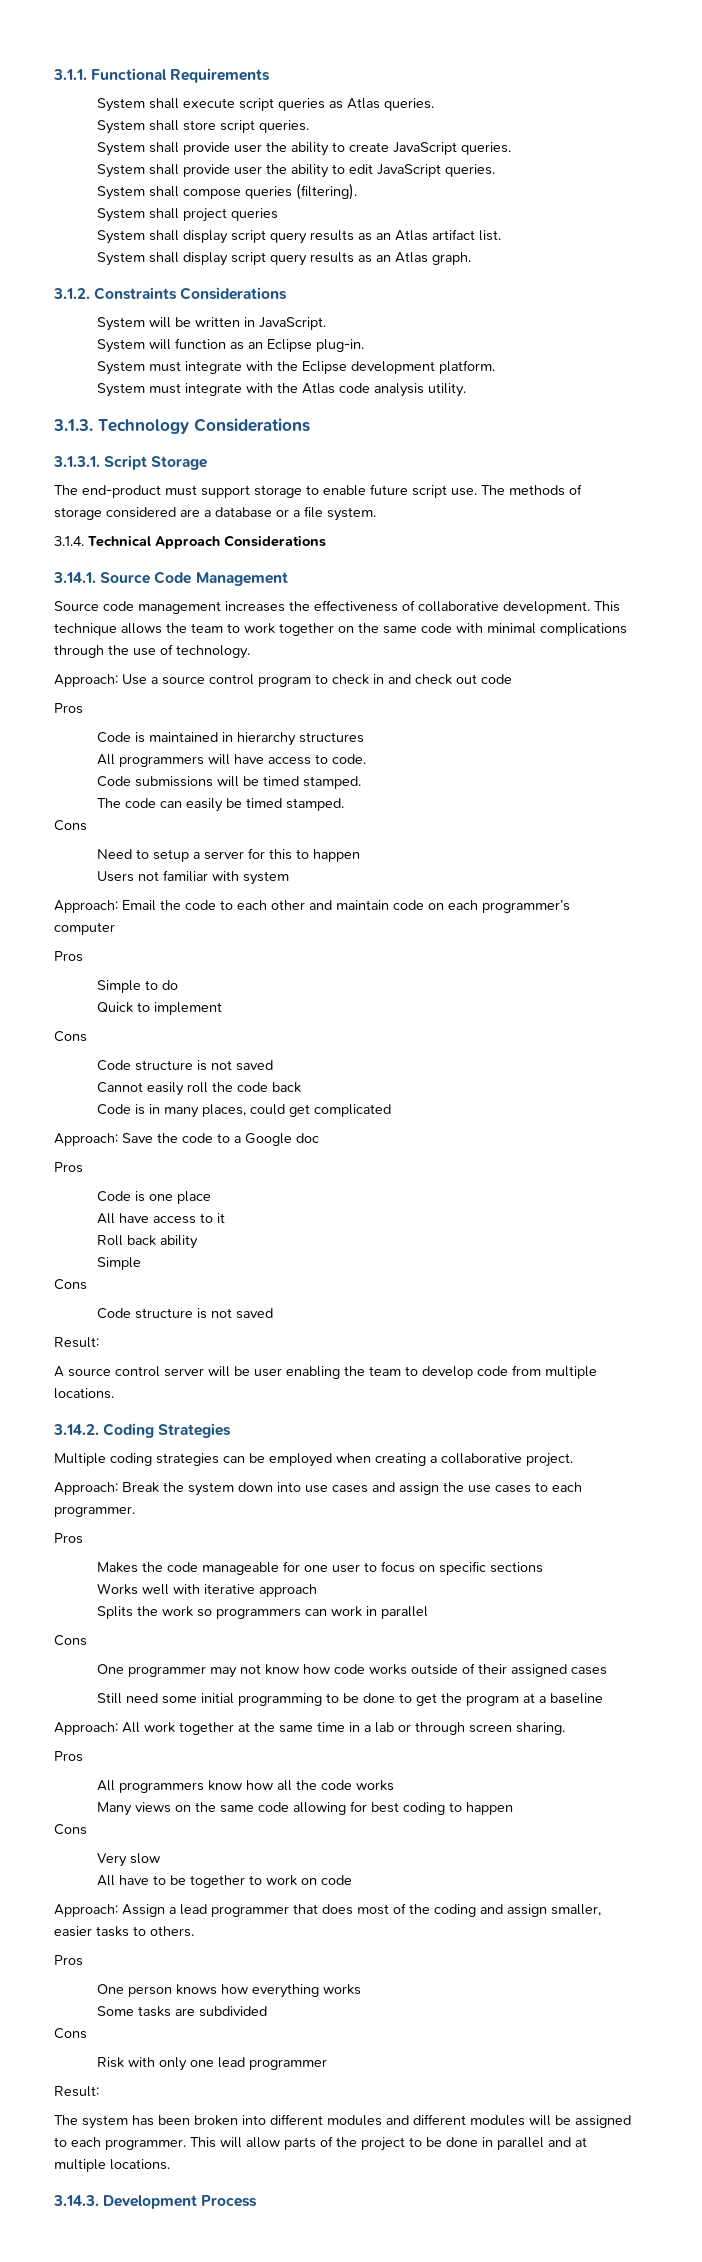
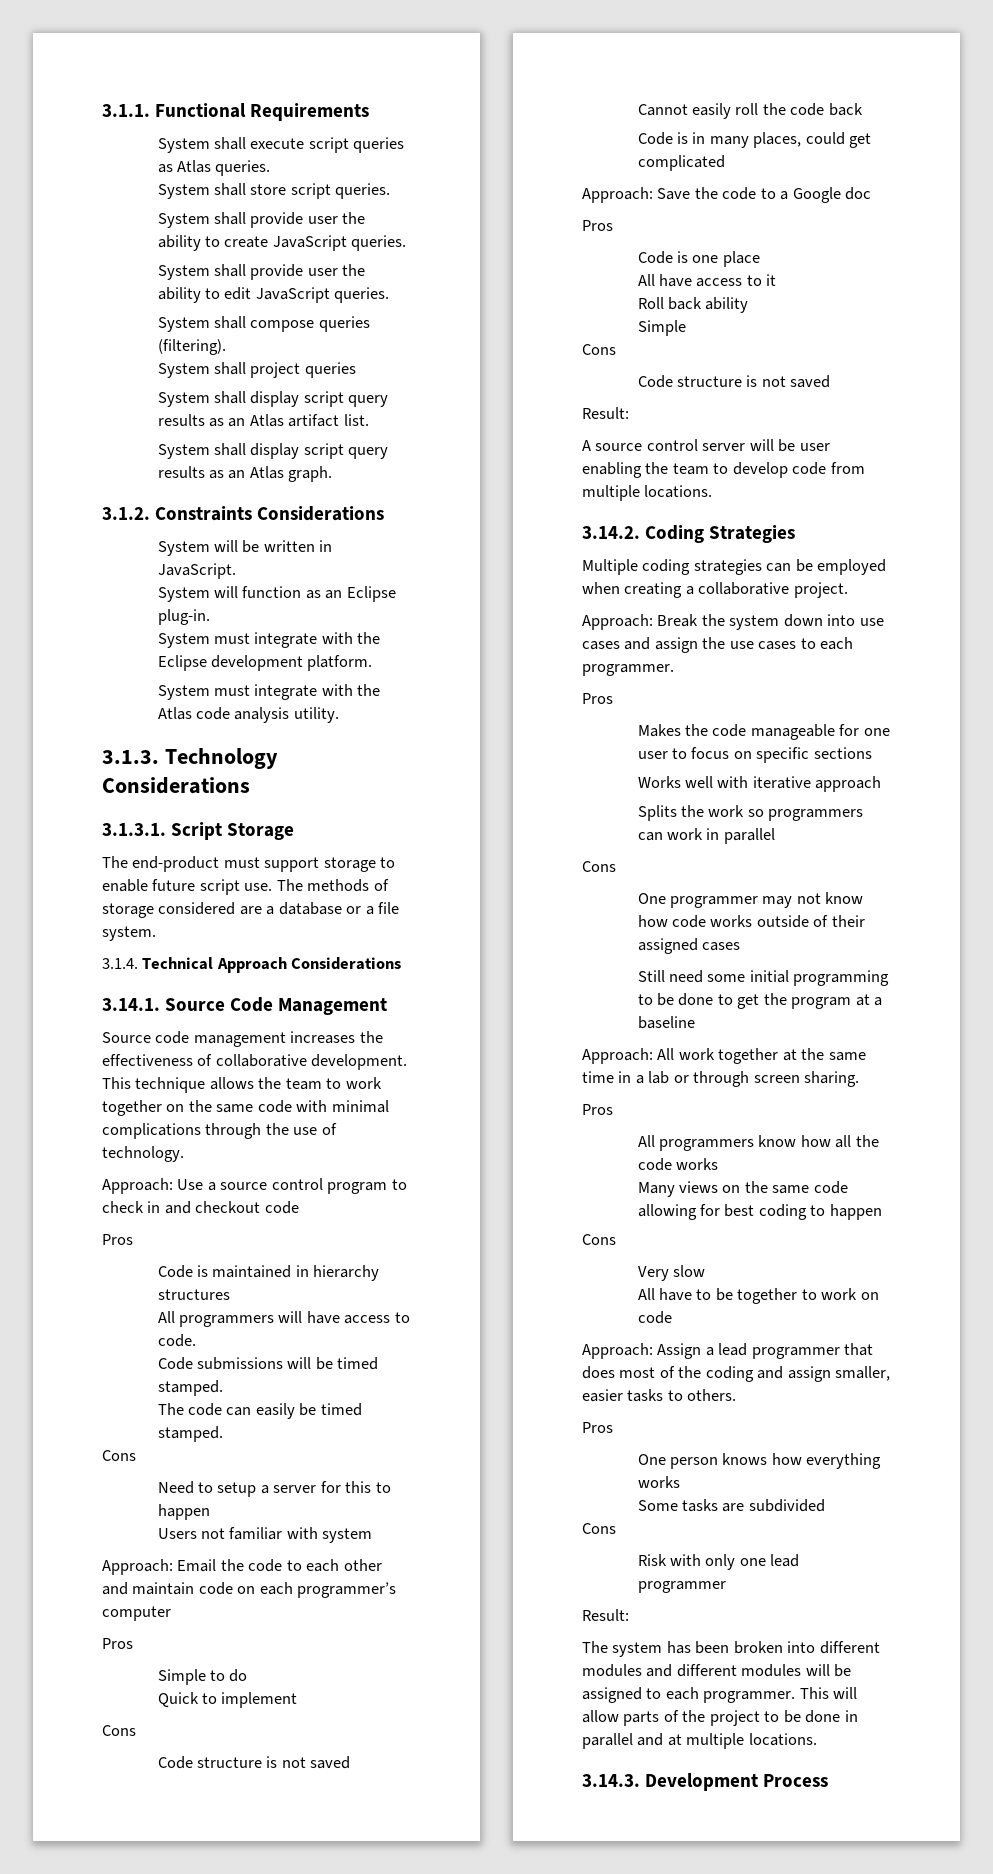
[415,674,477,685] check out -> [195,1201,261,1213] checkout

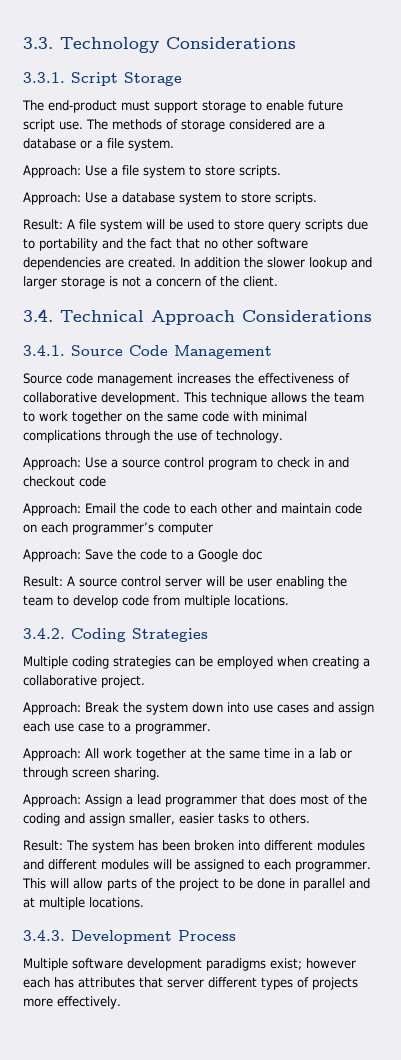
[102,103,370,121] [157,137,405,153] [157,160,271,176] [157,183,391,199] [157,212,366,228] [157,235,407,251] [157,264,366,280] [157,287,390,303] [157,316,370,332] [157,339,226,355] [157,362,356,378] [157,391,389,407] [157,414,369,427] [157,443,389,459] [157,466,333,482] [102,506,385,521] [157,540,333,556] [157,563,236,579] [157,586,396,602] [157,609,210,625] [157,632,381,648] [157,655,373,671] [157,684,381,700] [157,707,339,723] [102,750,159,764] 3.1.1. Functional Requirements // System shall execute script queries as Atlas queries. // System shall store script queries. // System shall provide user the ability to create JavaScript queries. // System shall provide user the ability to edit JavaScript queries. // System shall compose queries (filtering). // System shall project queries // System shall display script query results as an Atlas artifact list. // System shall display script query results as an Atlas graph. // 3.1.2. Constraints Considerations // System will be written in JavaScript. // System will function as an Eclipse plug-in. // System must integrate with the Eclipse development platform. // System must integrate with the Atlas code analysis utility. // 3.1.3. -> [23,37,53,49] 3.3.
[102,823,166,836] 3.1.3.1. -> [23,72,65,83] 3.3.1.
[102,958,138,969] 3.1.4. -> [23,165,281,178] [23,192,317,205] [23,219,368,232] [23,238,308,251] [23,257,372,270] [23,276,278,289] [23,309,53,322] Approach: Use a file system to store scripts. // Approach: Use a database system to store scripts. // Result: A file system will be used to store query scripts due to portability and the fact that no other software dependencies are created. In addition the slower lookup and larger storage is not a concern of the client. // 3.4.
[102,998,160,1011] 3.14.1. -> [23,345,65,356] 3.4.1.
[102,1234,133,1245] [157,1265,380,1281] [157,1289,230,1300] [157,1311,410,1327] [157,1334,196,1347] [157,1357,379,1370] [157,1380,223,1396] [157,1403,362,1419] [157,1426,223,1442] [102,1450,136,1461] [157,1481,391,1497] [157,1504,210,1520] [157,1527,373,1543] // Pros // Code is maintained in hierarchy structures // All programmers will have access to code. // Code submissions will be timed stamped. // The code can easily be timed stamped. // Cons // Need to setup a server for this to happen // Users not familiar with system -> (106, 481) none
[102,1638,133,1649] [157,1669,248,1685] [157,1692,298,1708] [102,1725,136,1736] [157,1756,351,1769] [637,103,863,119] [637,132,872,148] [637,155,725,171] // Pros // Simple to do // Quick to implement // Cons // Code structure is not saved // Cannot easily roll the code back // Code is in many places, could get complicated -> (213, 528) none
[582,220,613,231] [637,251,760,267] [637,274,777,287] [637,297,749,313] [637,320,686,336] [582,344,616,355] [637,375,831,388] [582,407,629,419] // Pros // Code is one place // All have access to it // Roll back ability // Simple // Cons // Code structure is not saved // Result: // -> [23,576,63,587] // Result:
[582,526,640,539] 3.14.2. -> [23,628,65,639] 3.4.2.
[702,637,854,650] [582,664,674,676] [582,693,613,704] [637,724,890,740] [637,747,872,763] [637,776,882,792] [637,805,864,821] [637,828,775,844] [582,861,616,872] [637,892,864,908] [637,915,865,928] [637,938,740,954] [637,970,890,986] [637,993,883,1009] [637,1016,695,1029] the use cases to each programmer. // Pros // Makes the code manageable for one user to focus on specific sections // Works well with iterative approach // Splits the work so programmers can work in parallel // Cons // One programmer may not know how code works outside of their assigned cases // Still need some initial programming to be done to get the program at a baseline -> [23,721,211,734] each use case to a programmer.
[582,1104,613,1115] [637,1135,879,1151] [637,1158,718,1171] [637,1181,848,1197] [637,1204,882,1220] [582,1234,616,1245] [637,1265,705,1281] [637,1288,879,1304] [637,1311,672,1324] // Pros // All programmers know how all the code works // Many views on the same code allowing for best coding to happen // Cons // Very slow // All have to be together to work on code -> (160, 773) none
[582,1422,613,1433] [637,1453,882,1469] [637,1476,680,1488] [637,1499,825,1512] [582,1523,616,1534] [637,1554,800,1570] [637,1581,726,1593] [582,1609,629,1621] // Pros // One person knows how everything works // Some tasks are subdivided // Cons // Risk with only one lead programmer // Result: // -> [23,840,63,851] // Result:
[582,1774,640,1787] 3.14.3. -> [23,930,65,941] 3.4.3.
(829, 1780) none -> [23,958,356,971] [23,977,358,990] [23,996,121,1009] // Multiple software development paradigms exist; however each has attributes that server different types of projects more effectively.

